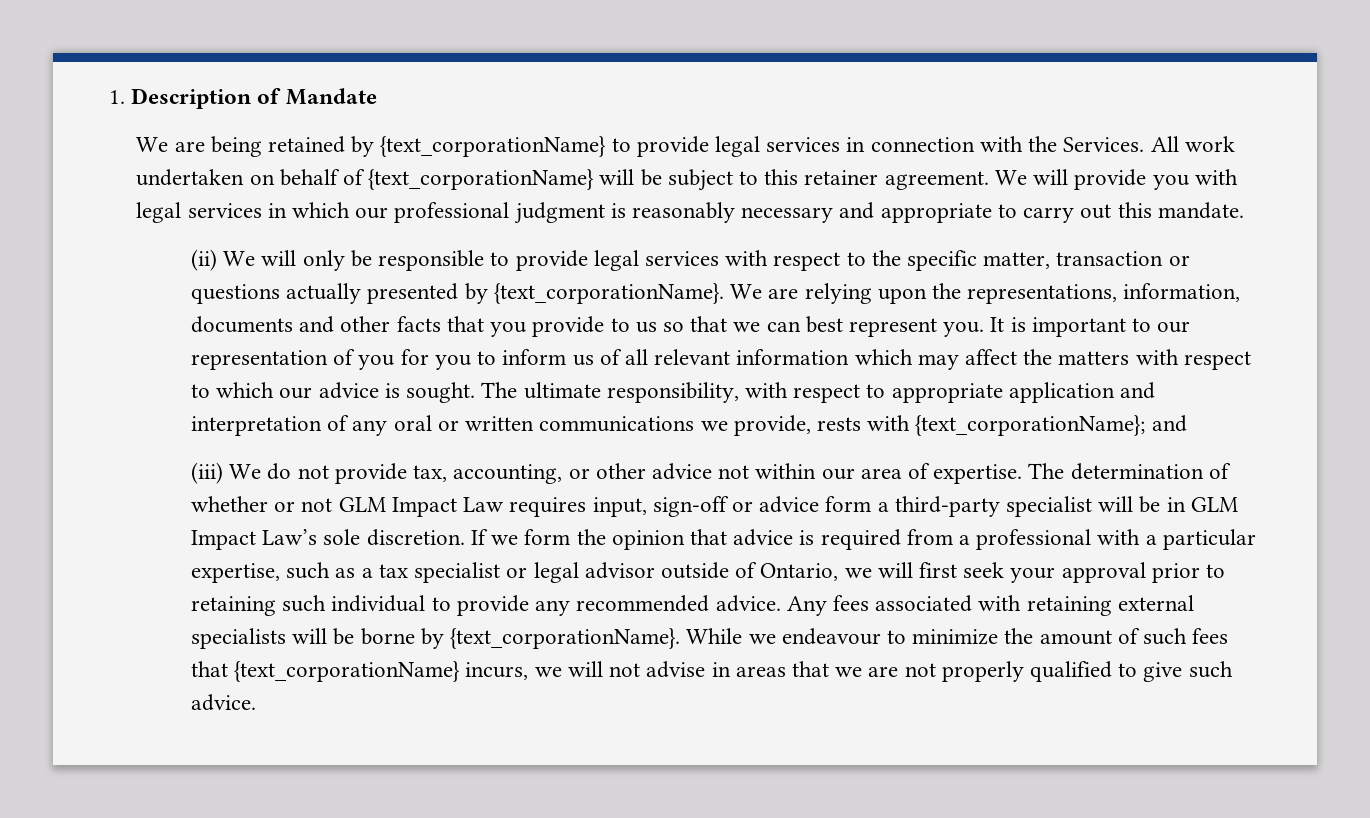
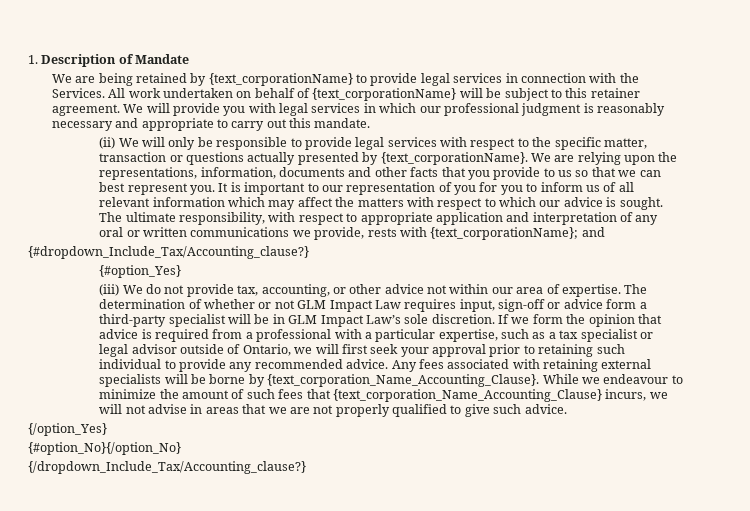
(1187, 423) none -> [28,246,309,259] [99,265,182,278] // {#dropdown_Include_Tax/Accounting_clause?} // {#option_Yes}
[450,628,681,649] {text_corporationName}. -> [267,374,540,387] {text_corporation_Name_Accounting_Clause}.
[234,661,461,682] {text_corporationName} -> [332,389,602,402] {text_corporation_Name_Accounting_Clause}
(257, 702) none -> [28,423,107,436] [28,442,181,455] [28,461,306,474] // {/option_Yes} // {#option_No}{/option_No} // {/dropdown_Include_Tax/Accounting_clause?}

